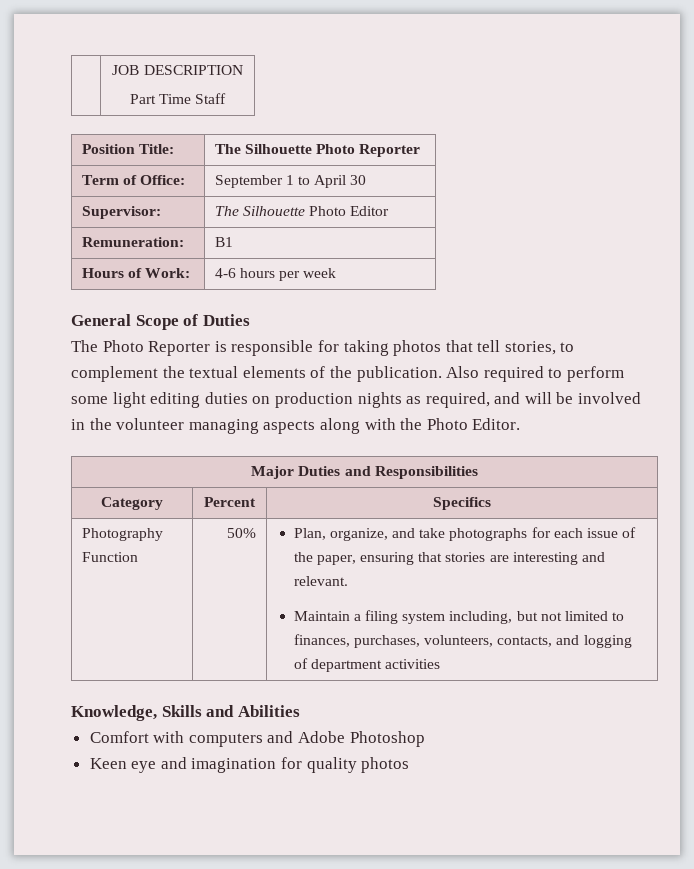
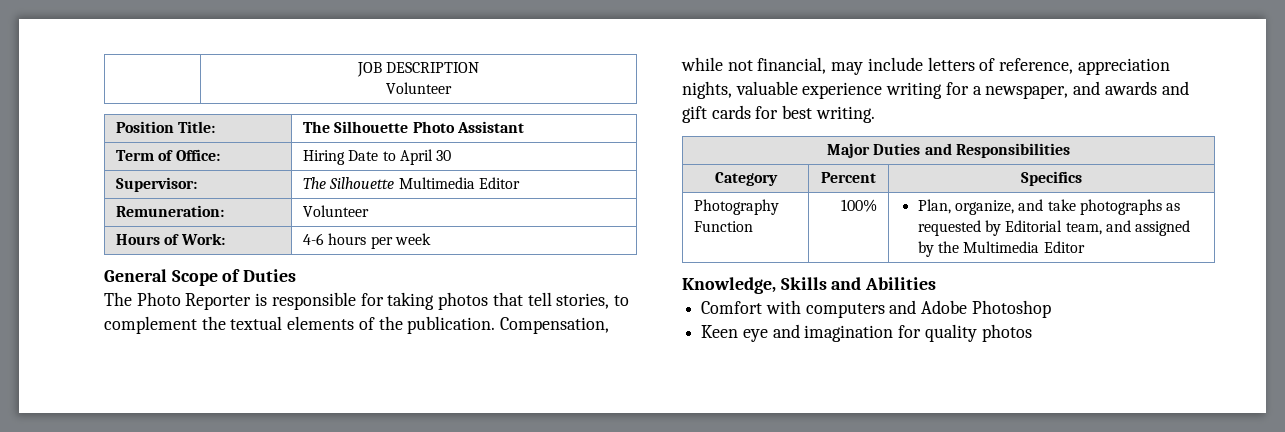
[129,93,227,104] Part Time Staff -> [386,82,452,94] Volunteer
[359,144,421,157] Reporter -> [457,121,525,133] Assistant
[214,175,294,188] September 1 -> [303,150,379,165] Hiring Date
[309,206,347,216] Photo -> [398,177,475,189] Multimedia
[214,237,233,247] B1 -> [303,205,370,217] Volunteer
[446,366,624,382] [71,392,642,408] [71,418,521,434] Also required to perform some light editing duties on production nights as required, and will be involved in the volunteer managing aspects along with the Photo Editor. -> [500,317,610,334] [681,57,1170,75] [682,81,1189,99] [682,105,875,123] Compensation, while not financial, may include letters of reference, appreciation nights, valuable experience writing for a newspaper, and awards and gift cards for best writing.
[227,528,257,538] 50% -> [840,199,877,212] 100%
[531,527,637,538] [293,552,606,565] [293,576,348,586] [293,610,625,624] [293,634,632,648] [293,658,441,672] for each issue of the paper, ensuring that stories are interesting and relevant. // Maintain a filing system including, but not limited to finances, purchases, volunteers, contacts, and logging of department activities -> [1166,203,1181,211] [917,220,1191,236] [917,241,1085,257] as requested by Editorial team, and assigned by the Multimedia Editor

